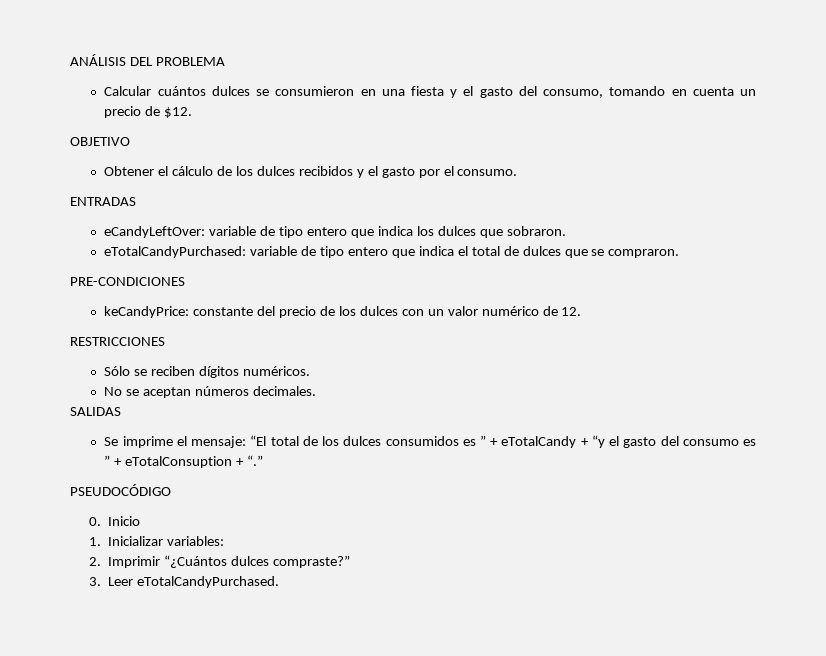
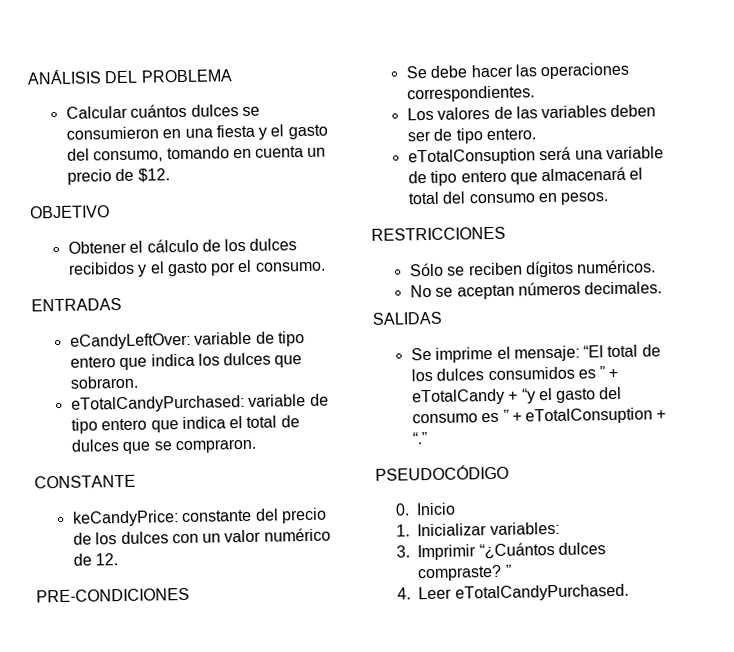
[70,277,185,286] PRE-CONDICIONES -> [34,474,136,489] CONSTANTE
(582, 311) none -> [36,587,190,603] [405,62,631,80] [406,85,535,103] [406,104,657,121] [406,128,536,144] [407,146,664,166] [407,166,644,186] [407,191,610,205] // PRE-CONDICIONES // Se debe hacer las operaciones correspondientes. // Los valores de las variables deben ser de tipo entero. // eTotalConsuption será una variable de tipo entero que almacenará el total del consumo en pesos.
[88,557,101,566] 2. -> [396,545,411,558] 3.
[272,555,350,568] [88,577,101,586] compraste?” // 3. -> [417,564,512,582] [397,587,412,600] compraste? ” // 4.

